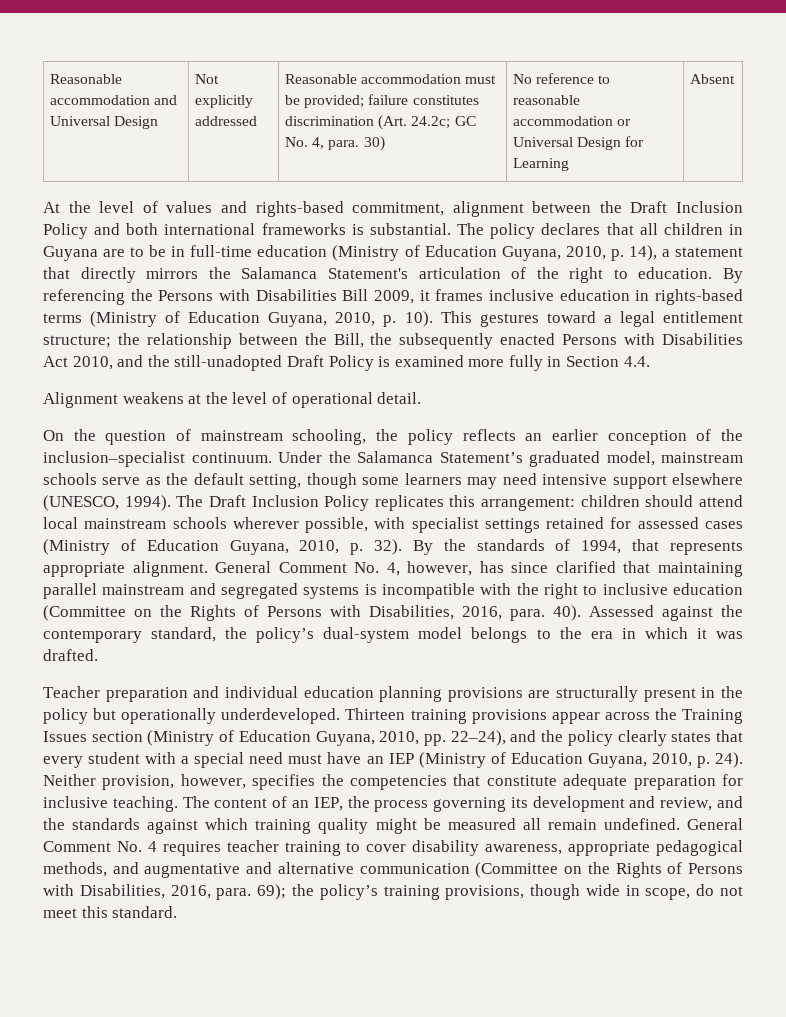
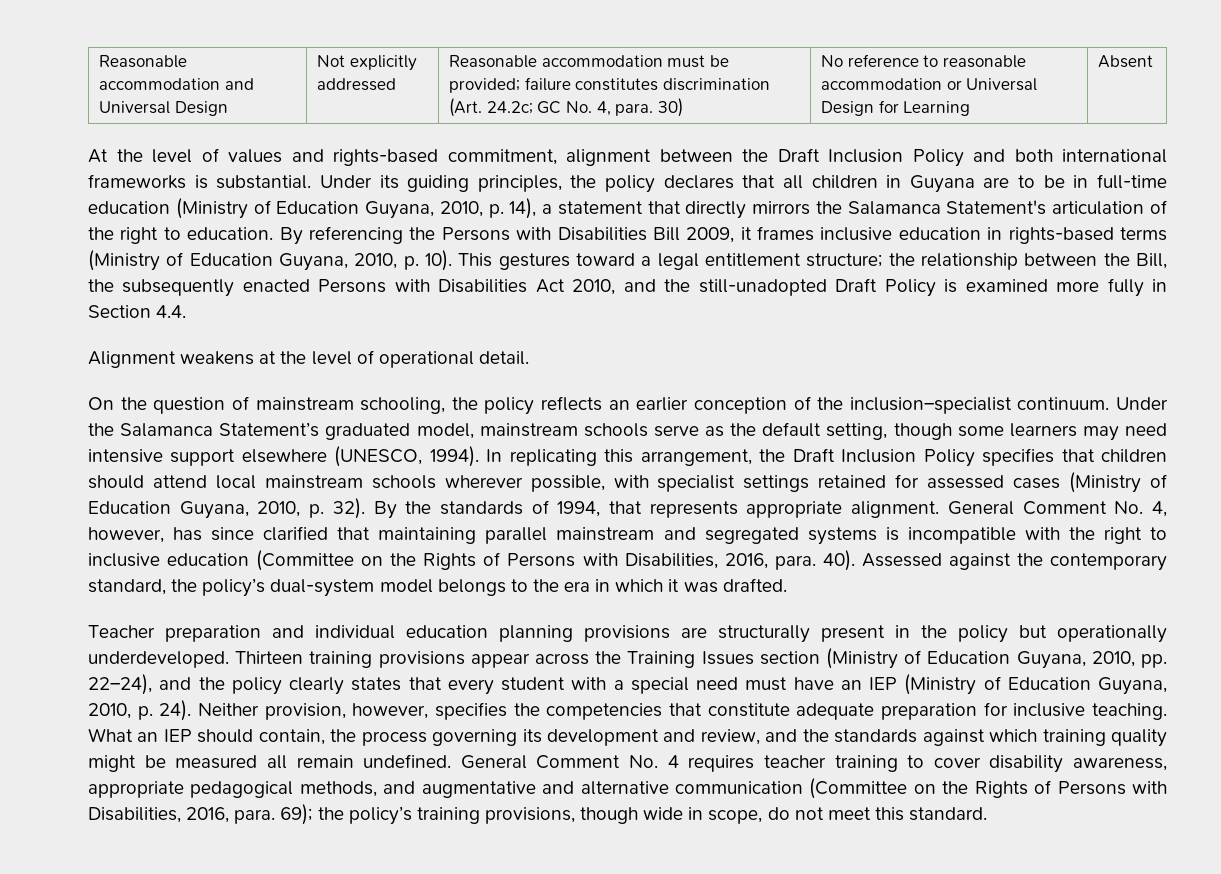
[457,223,485,235] The -> [319,175,597,192] Under its guiding principles, the
[176,495,576,511] The Draft Inclusion Policy replicates this arrangement: -> [486,448,1095,467] In replicating this arrangement, the Draft Inclusion Policy specifies that
[182,796,343,811] The content of an IEP, -> [88,728,325,745] What an IEP should contain,

